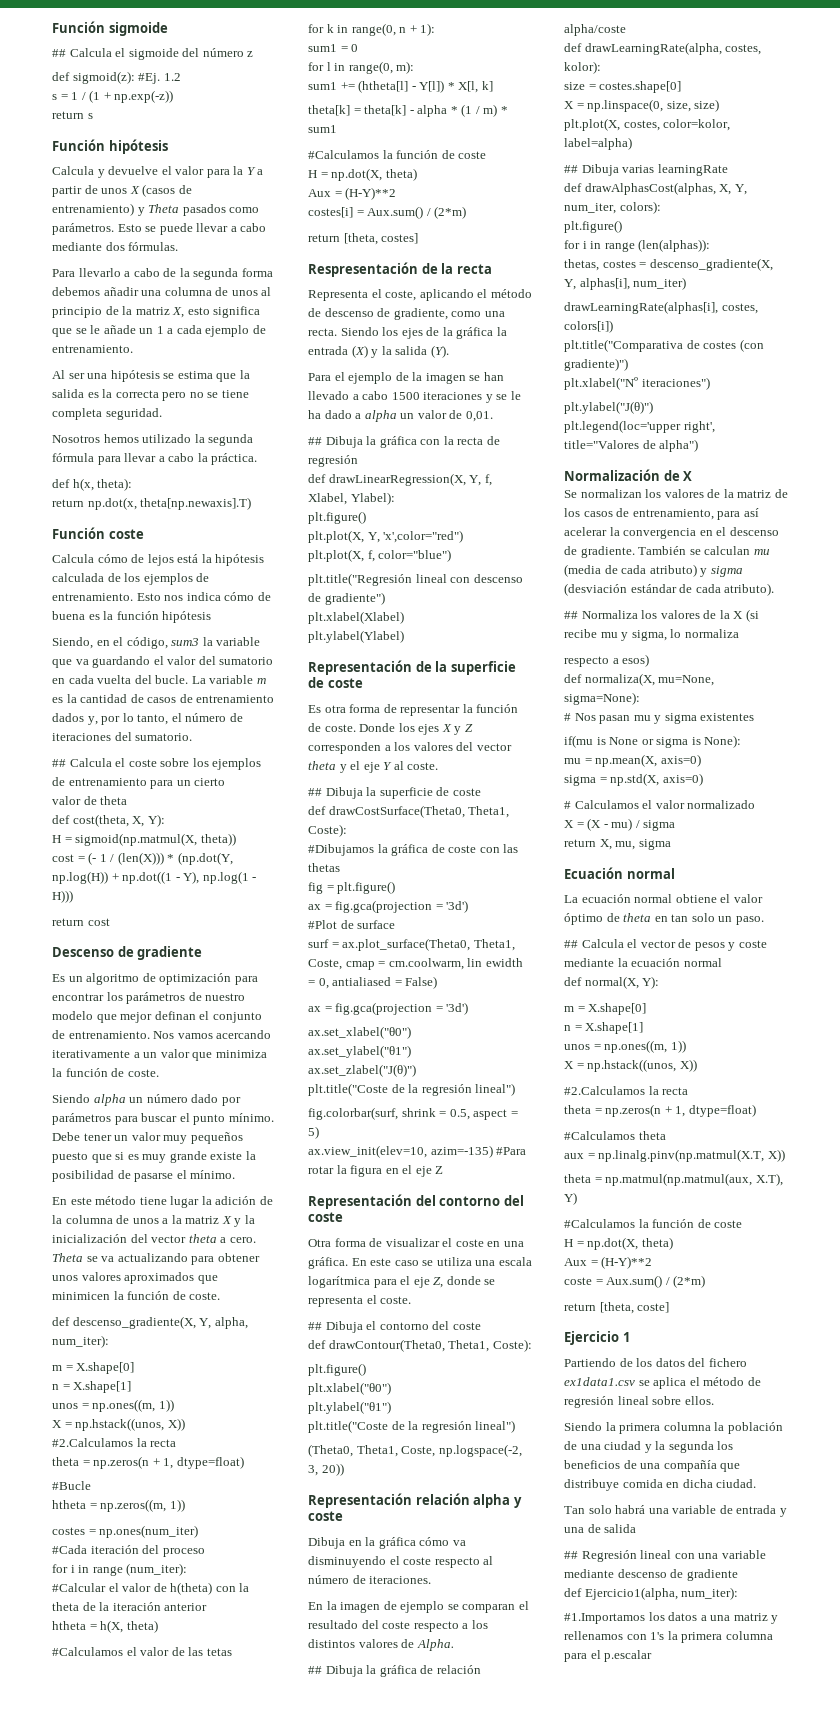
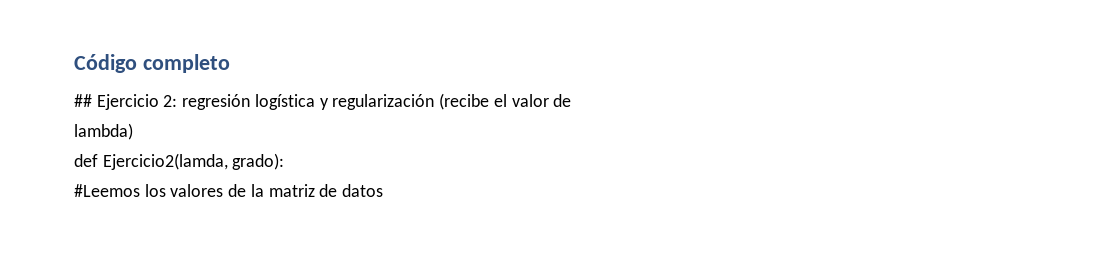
[52,21,168,36] [52,48,254,60] [52,71,181,84] [52,90,174,103] [52,111,93,119] [52,139,168,154] [52,166,264,178] [52,184,192,197] [52,203,260,216] [52,223,267,235] [52,242,179,251] [52,268,273,280] [52,287,272,296] [52,306,261,318] [52,325,266,337] [52,345,133,353] [52,370,250,382] [52,389,249,401] [52,408,162,420] [52,434,254,446] [52,453,258,465] [52,478,133,491] [52,497,252,510] [52,527,144,539] [52,554,265,566] [52,573,210,585] [52,592,271,601] [52,611,212,623] [52,637,261,649] [52,656,274,668] [52,675,266,684] [52,694,275,703] [52,713,243,725] [52,732,193,741] [52,758,262,770] [52,777,226,789] [52,796,128,805] [52,814,165,827] [52,833,236,846] [52,852,233,865] [52,871,257,884] [52,890,73,903] [52,918,110,926] [52,946,203,960] [52,973,258,985] [52,992,246,1004] [52,1011,262,1023] [52,1030,272,1039] [52,1049,267,1061] [52,1068,159,1077] [52,1094,241,1106] [52,1113,274,1125] [52,1132,243,1144] [52,1151,256,1163] [52,1170,236,1182] [52,1196,273,1208] [52,1215,255,1227] [52,1234,256,1243] [52,1253,260,1265] [52,1272,218,1284] [52,1291,221,1300] [52,1316,248,1329] [52,1335,109,1348] [52,1362,135,1374] [52,1381,132,1393] [52,1399,174,1412] [52,1418,185,1431] [52,1438,177,1447] [52,1456,244,1469] [52,1481,91,1490] [52,1499,185,1512] [52,1525,199,1538] [52,1545,205,1557] [52,1563,188,1576] [52,1582,250,1595] [52,1602,208,1611] [52,1620,158,1633] [52,1647,232,1656] [308,23,436,36] [308,44,359,52] [308,61,415,74] [308,80,493,93] [308,104,508,117] [308,125,337,133] [308,150,487,159] [308,168,417,181] [308,187,397,200] [308,206,467,219] [308,233,419,245] [308,262,492,277] [308,289,532,301] [308,308,505,320] [308,327,507,339] [308,345,449,358] [308,372,504,384] [308,391,521,403] [308,410,493,422] [308,436,500,448] [308,455,358,467] [308,473,492,486] [308,492,395,505] [308,511,366,524] [308,530,464,543] [308,549,452,562] [308,573,523,586] [308,592,385,605] [308,611,404,624] [308,630,404,643] [308,660,516,675] [308,677,363,688] [308,704,519,716] [308,723,473,735] [308,742,512,754] [308,761,439,773] [308,787,481,799] [308,805,510,818] [308,824,347,837] [308,844,519,856] [308,863,340,872] [308,881,396,894] [308,900,469,913] [308,920,396,929] [308,938,515,951] [308,958,523,970] [308,976,438,989] [308,1002,469,1015] [308,1026,411,1039] [308,1045,411,1058] [308,1064,416,1077] [308,1083,516,1096] [308,1107,518,1120] [308,1126,319,1139] [308,1145,527,1158] [308,1165,444,1177] [308,1194,524,1209] [308,1212,343,1222] [308,1238,524,1247] [308,1257,532,1269] [308,1276,496,1288] [308,1295,412,1307] [308,1321,481,1333] [308,1339,532,1352] [308,1363,366,1376] [308,1382,391,1395] [308,1401,391,1414] [308,1420,516,1433] [308,1444,522,1457] [308,1463,344,1476] [308,1493,522,1508] [308,1511,343,1521] [308,1537,466,1549] [308,1556,494,1568] [308,1575,432,1584] [308,1601,529,1613] [308,1620,488,1632] [308,1639,454,1651] [308,1665,481,1677] [564,24,626,36] [564,42,762,55] [564,61,601,74] [564,81,682,93] [564,99,720,112] [564,118,731,131] [564,137,632,150] [564,164,728,176] [564,182,747,195] [564,201,661,214] [564,220,622,233] [564,239,711,252] [564,258,773,271] [564,277,687,290] [564,301,758,314] [564,320,613,333] [564,339,764,352] [564,358,628,371] [564,377,710,390] [564,401,653,414] [564,420,715,433] [564,439,699,452] [564,469,693,481] [564,489,642,498] Función sigmoide // ## Calcula el sigmoide del número z // def sigmoid(z): #Ej. 1.2 // s = 1 / (1 + np.exp(-z)) // return s // Función hipótesis // Calcula y devuelve el valor para la Y a partir de unos X (casos de entrenamiento) y Theta pasados como parámetros. Esto se puede llevar a cabo mediante dos fórmulas. // Para llevarlo a cabo de la segunda forma debemos añadir una columna de unos al principio de la matriz X, esto significa que se le añade un 1 a cada ejemplo de entrenamiento. // Al ser una hipótesis se estima que la salida es la correcta pero no se tiene completa seguridad. // Nosotros hemos utilizado la segunda fórmula para llevar a cabo la práctica. // def h(x, theta): // return np.dot(x, theta[np.newaxis].T) // Función coste // Calcula cómo de lejos está la hipótesis calculada de los ejemplos de entrenamiento. Esto nos indica cómo de buena es la función hipótesis // Siendo, en el código, sum3 la variable que va guardando el valor del sumatorio en cada vuelta del bucle. La variable m es la cantidad de casos de entrenamiento dados y, por lo tanto, el número de iteraciones del sumatorio. // ## Calcula el coste sobre los ejemplos de entrenamiento para un cierto // valor de theta // def cost(theta, X, Y): // H = sigmoid(np.matmul(X, theta)) // cost = (- 1 / (len(X))) * (np.dot(Y, np.log(H)) + np.dot((1 - Y), np.log(1 - H))) // return cost // Descenso de gradiente // Es un algoritmo de optimización para encontrar los parámetros de nuestro modelo que mejor definan el conjunto de entrenamiento. Nos vamos acercando iterativamente a un valor que minimiza la función de coste. // Siendo alpha un número dado por parámetros para buscar el punto mínimo. Debe tener un valor muy pequeños puesto que si es muy grande existe la posibilidad de pasarse el mínimo. // En este método tiene lugar la adición de la columna de unos a la matriz X y la inicialización del vector theta a cero. Theta se va actualizando para obtener unos valores aproximados que minimicen la función de coste. // def descenso_gradiente(X, Y, alpha, num_iter): // m = X.shape[0] // n = X.shape[1] // unos = np.ones((m, 1)) // X = np.hstack((unos, X)) // #2.Calculamos la recta // theta = np.zeros(n + 1, dtype=float) // #Bucle // htheta = np.zeros((m, 1)) // costes = np.ones(num_iter) // #Cada iteración del proceso // for i in range (num_iter): // #Calcular el valor de h(theta) con la theta de la iteración anterior // htheta = h(X, theta) // #Calculamos el valor de las tetas // for k in range(0, n + 1): // sum1 = 0 // for l in range(0, m): // sum1 += (htheta[l] - Y[l]) * X[l, k] // theta[k] = theta[k] - alpha * (1 / m) * sum1 // #Calculamos la función de coste // H = np.dot(X, theta) // Aux = (H-Y)**2 // costes[i] = Aux.sum() / (2*m) // return [theta, costes] // Respresentación de la recta // Representa el coste, aplicando el método de descenso de gradiente, como una recta. Siendo los ejes de la gráfica la entrada (X) y la salida (Y). // Para el ejemplo de la imagen se han llevado a cabo 1500 iteraciones y se le ha dado a alpha un valor de 0,01. // ## Dibuja la gráfica con la recta de regresión // def drawLinearRegression(X, Y, f, Xlabel, Ylabel): // plt.figure() // plt.plot(X, Y, 'x',color="red") // plt.plot(X, f, color="blue") // plt.title("Regresión lineal con descenso de gradiente") // plt.xlabel(Xlabel) // plt.ylabel(Ylabel) // Representación de la superficie de coste // Es otra forma de representar la función de coste. Donde los ejes X y Z corresponden a los valores del vector theta y el eje Y al coste. // ## Dibuja la superficie de coste // def drawCostSurface(Theta0, Theta1, Coste): // #Dibujamos la gráfica de coste con las thetas // fig = plt.figure() // ax = fig.gca(projection = '3d') // #Plot de surface // surf = ax.plot_surface(Theta0, Theta1, Coste, cmap = cm.coolwarm, lin ewidth = 0, antialiased = False) // ax = fig.gca(projection = '3d') // ax.set_xlabel("θ0") // ax.set_ylabel("θ1") // ax.set_zlabel("J(θ)") // plt.title("Coste de la regresión lineal") // fig.colorbar(surf, shrink = 0.5, aspect = 5) // ax.view_init(elev=10, azim=-135) #Para rotar la figura en el eje Z // Representación del contorno del coste // Otra forma de visualizar el coste en una gráfica. En este caso se utiliza una escala logarítmica para el eje Z, donde se representa el coste. // ## Dibuja el contorno del coste // def drawContour(Theta0, Theta1, Coste): // plt.figure() // plt.xlabel("θ0") // plt.ylabel("θ1") // plt.title("Coste de la regresión lineal") // (Theta0, Theta1, Coste, np.logspace(-2, 3, 20)) // Representación relación alpha y coste // Dibuja en la gráfica cómo va disminuyendo el coste respecto al número de iteraciones. // En la imagen de ejemplo se comparan el resultado del coste respecto a los distintos valores de Alpha. // ## Dibuja la gráfica de relación alpha/coste // def drawLearningRate(alpha, costes, kolor): // size = costes.shape[0] // X = np.linspace(0, size, size) // plt.plot(X, costes, color=kolor, label=alpha) // ## Dibuja varias learningRate // def drawAlphasCost(alphas, X, Y, num_iter, colors): // plt.figure() // for i in range (len(alphas)): // thetas, costes = descenso_gradiente(X, Y, alphas[i], num_iter) // drawLearningRate(alphas[i], costes, colors[i]) // plt.title("Comparativa de costes (con gradiente)") // plt.xlabel("Nº iteraciones") // plt.ylabel("J(θ)") // plt.legend(loc='upper right', title="Valores de alpha") // Normalización de X // Se normalizan -> [74,54,230,73] [74,93,572,110] [74,123,133,140] [74,153,285,170] [74,184,140,197] Código completo // ## Ejercicio 2: regresión logística y regularización (recibe el valor de // lambda) // def Ejercicio2(lamda, grado): // #Leemos
[564,508,759,520] [564,527,779,539] [564,546,770,558] [564,564,743,577] [564,583,775,596] [564,609,759,622] [564,629,739,641] [564,654,650,667] [564,673,715,686] [564,692,640,705] [564,713,755,724] [564,735,742,748] [564,754,701,767] [564,773,703,786] [564,800,756,809] [564,818,676,831] [564,839,671,850] [564,867,675,879] [564,894,763,903] [564,913,764,925] [564,939,767,951] [564,958,722,967] [564,976,660,989] [564,1003,647,1015] [564,1022,644,1034] [564,1040,686,1053] [564,1059,697,1072] [564,1086,689,1095] [564,1104,756,1117] [564,1131,666,1140] [564,1149,785,1162] [564,1173,783,1186] [564,1192,577,1205] [564,1219,743,1228] [564,1237,673,1250] [564,1256,653,1269] [564,1275,706,1288] [564,1302,670,1314] [564,1331,630,1345] [564,1358,747,1367] [564,1377,761,1389] [564,1396,714,1408] [564,1422,783,1434] [564,1441,734,1453] [564,1460,741,1472] [564,1479,757,1491] [564,1505,787,1517] [564,1524,637,1533] [564,1550,766,1562] [564,1569,738,1581] [564,1587,739,1600] [564,1612,779,1624] [564,1631,773,1643] [564,1650,653,1662] los casos de entrenamiento, para así acelerar la convergencia en el descenso de gradiente. También se calculan mu (media de cada atributo) y sigma (desviación estándar de cada atributo). // ## Normaliza los valores de la X (si recibe mu y sigma, lo normaliza // respecto a esos) // def normaliza(X, mu=None, sigma=None): // # Nos pasan mu y sigma existentes // if(mu is None or sigma is None): // mu = np.mean(X, axis=0) // sigma = np.std(X, axis=0) // # Calculamos el valor normalizado // X = (X - mu) / sigma // return X, mu, sigma // Ecuación normal // La ecuación normal obtiene el valor óptimo de theta en tan solo un paso. // ## Calcula el vector de pesos y coste mediante la ecuación normal // def normal(X, Y): // m = X.shape[0] // n = X.shape[1] // unos = np.ones((m, 1)) // X = np.hstack((unos, X)) // #2.Calculamos la recta // theta = np.zeros(n + 1, dtype=float) // #Calculamos theta // aux = np.linalg.pinv(np.matmul(X.T, X)) // theta = np.matmul(np.matmul(aux, X.T), Y) // #Calculamos la función de coste // H = np.dot(X, theta) // Aux = (H-Y)**2 // coste = Aux.sum() / (2*m) // return [theta, coste] // Ejercicio 1 // Partiendo de los datos del fichero ex1data1.csv se aplica el método de regresión lineal sobre ellos. // Siendo la primera columna la población de una ciudad y la segunda los beneficios de una compañía que distribuye comida en dicha ciudad. // Tan solo habrá una variable de entrada y una de salida // ## Regresión lineal con una variable mediante descenso de gradiente // def Ejercicio1(alpha, num_iter): // #1.Importamos los datos a una matriz y rellenamos con 1's la primera columna para el p.escalar -> [342,184,384,197] datos

